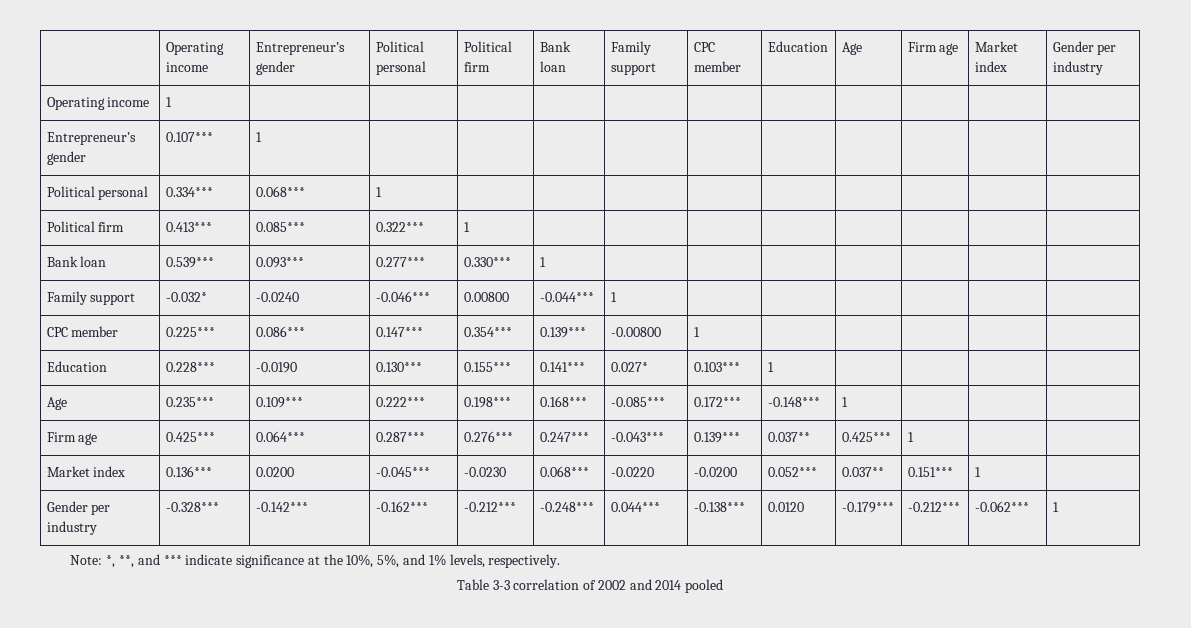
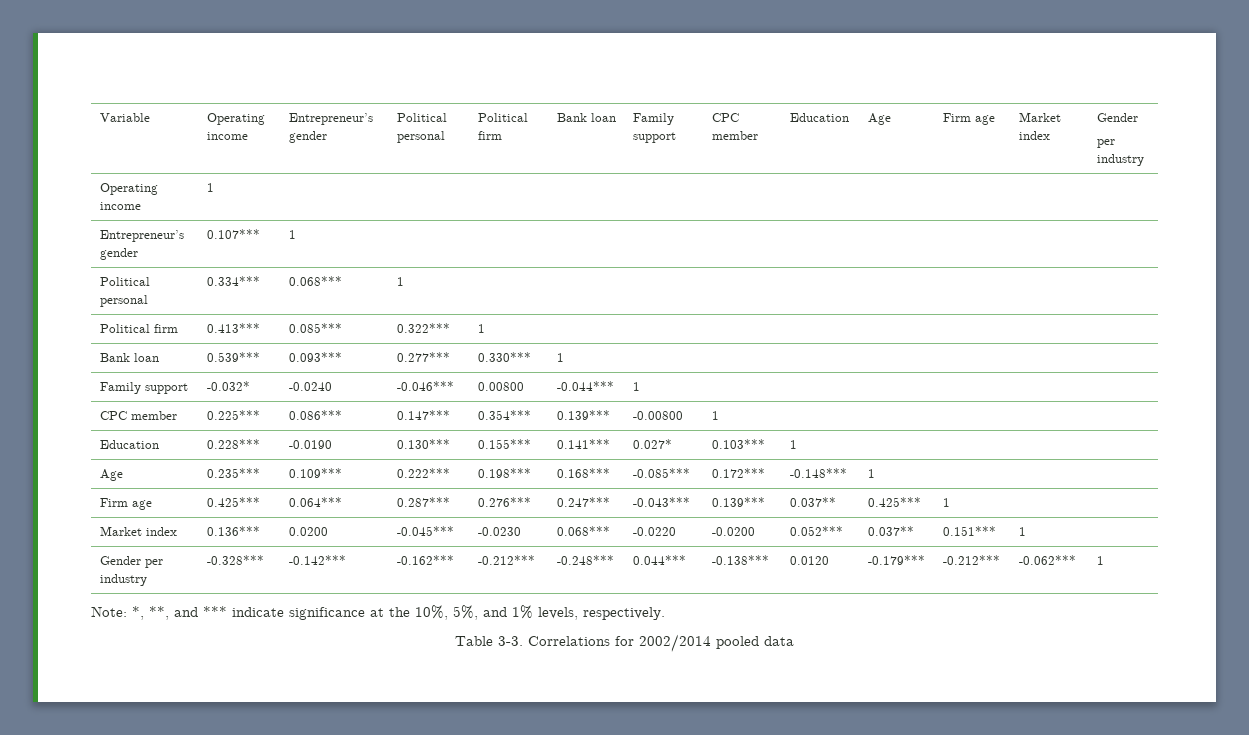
(165, 48) none -> [99,113,150,122] Variable
(1094, 46) none -> (1138, 117) //
[492,579,724,593] 3-3 correlation of 2002 and 2014 pooled -> [498,634,794,652] 3-3. Correlations for 2002/2014 pooled data

